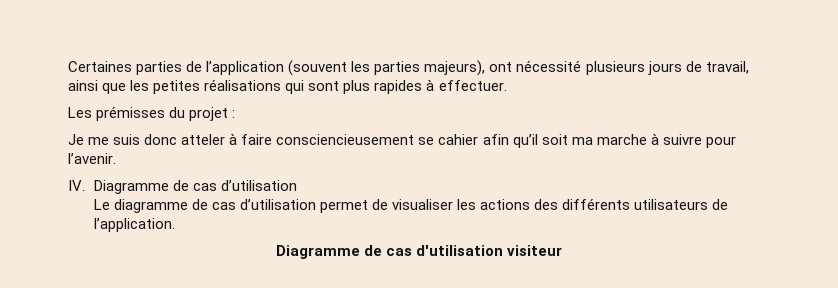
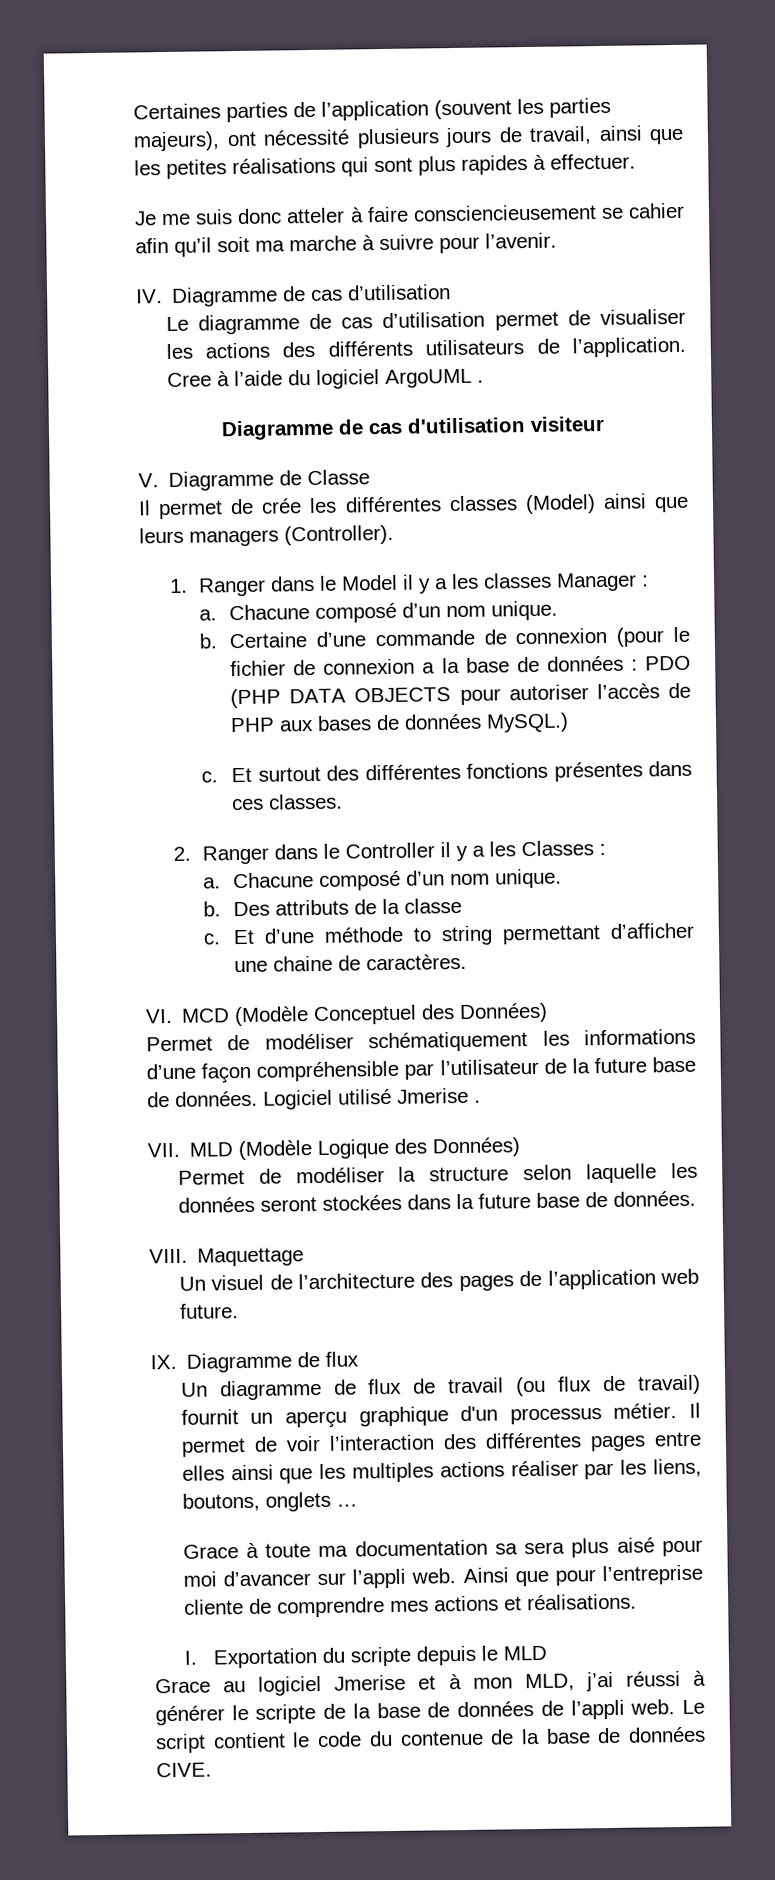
[68,106,236,121] // Les prémisses du projet : -> (636, 161) none
(175, 225) none -> [166,368,484,389] Cree à l’aide du logiciel ArgoUML .
(563, 250) none -> [138,469,371,491] [138,493,689,520] [139,524,394,547] [169,572,650,597] [199,600,559,623] [199,626,691,649] [230,655,691,677] [230,682,691,709] [230,712,570,733] [201,760,692,783] [232,793,344,811] [172,840,607,865] [203,868,563,891] [203,897,463,917] [203,922,694,946] [234,953,468,973] [145,1002,549,1027] [146,1028,696,1053] [146,1056,696,1084] [147,1087,481,1110] [147,1137,521,1161] [177,1162,699,1185] [177,1190,696,1213] [149,1247,305,1267] [178,1268,699,1292] [178,1303,239,1319] [150,1351,360,1373] [180,1374,701,1401] [180,1402,701,1429] [180,1431,702,1457] [181,1458,703,1484] [181,1491,358,1512] [182,1537,703,1559] [182,1564,703,1589] [183,1593,637,1618] [183,1645,548,1669] [155,1670,707,1696] [155,1699,706,1726] [155,1726,706,1754] [156,1762,212,1778] // V. Diagramme de Classe // Il permet de crée les différentes classes (Model) ainsi que leurs managers (Controller). // 1. Ranger dans le Model il y a les classes Manager : // a. Chacune composé d’un nom unique. // b. Certaine d’une commande de connexion (pour le fichier de connexion a la base de données : PDO (PHP DATA OBJECTS pour autoriser l’accès de PHP aux bases de données MySQL.) // c. Et surtout des différentes fonctions présentes dans ces classes. // 2. Ranger dans le Controller il y a les Classes : // a. Chacune composé d’un nom unique. // b. Des attributs de la classe // c. Et d’une méthode to string permettant d’afficher une chaine de caractères. // VI. MCD (Modèle Conceptuel des Données) // Permet de modéliser schématiquement les informations d’une façon compréhensible par l’utilisateur de la future base de données. Logiciel utilisé Jmerise . // VII. MLD (Modèle Logique des Données) // Permet de modéliser la structure selon laquelle les données seront stockées dans la future base de données. // VIII. Maquettage // Un visuel de l’architecture des pages de l’application web future. // IX. Diagramme de flux // Un diagramme de flux de travail (ou flux de travail) fournit un aperçu graphique d'un processus métier. Il permet de voir l’interaction des différentes pages entre elles ainsi que les multiples actions réaliser par les liens, boutons, onglets … // Grace à toute ma documentation sa sera plus aisé pour moi d’avancer sur l’appli web. Ainsi que pour l’entreprise cliente de comprendre mes actions et réalisations. // I. Exportation du scripte depuis le MLD // Grace au logiciel Jmerise et à mon MLD, j’ai réussi à générer le scripte de la base de données de l’appli web. Le script contient le code du contenue de la base de données CIVE.

